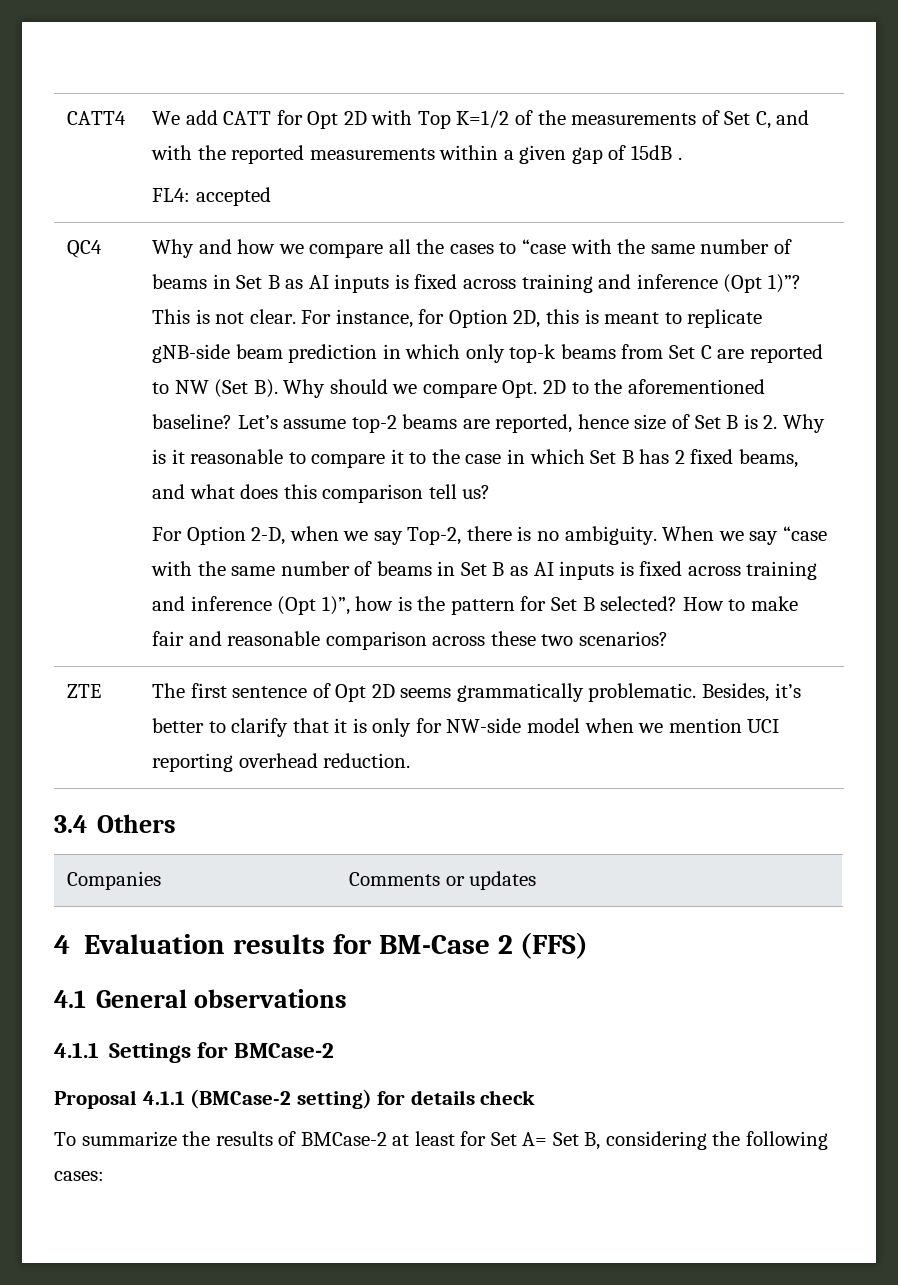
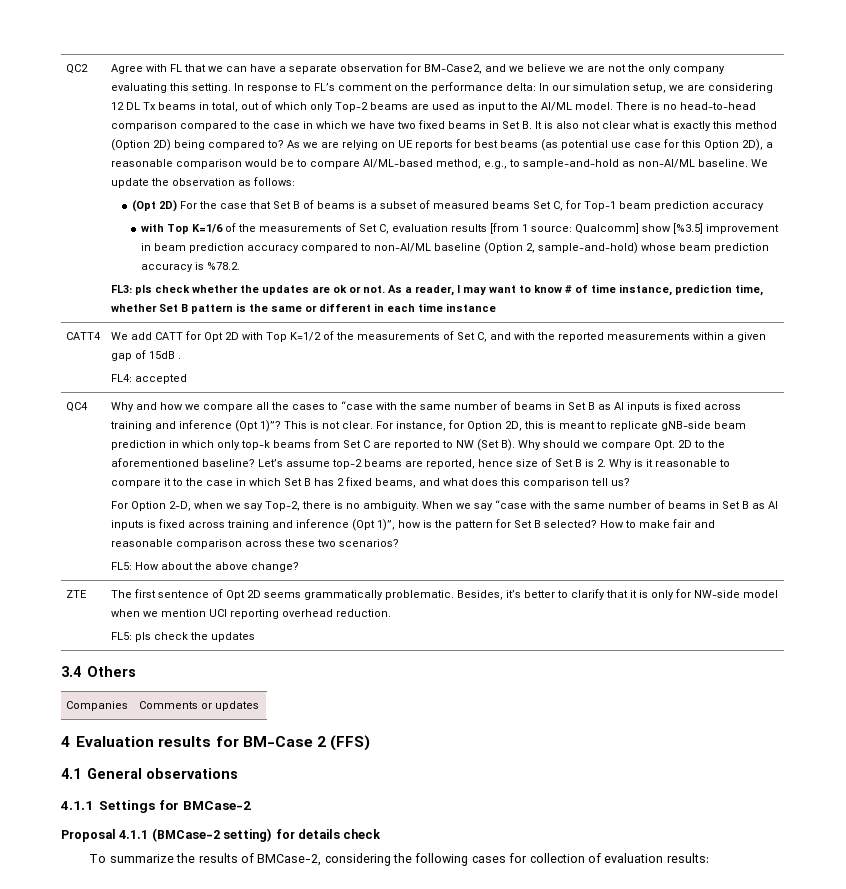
(67, 118) none -> [66,64,89,74] [111,63,726,74] [111,82,774,93] [111,101,757,112] [111,120,778,131] [111,139,774,151] [111,159,769,169] [111,177,296,188] [132,200,765,212] [141,223,780,234] [141,242,770,254] [141,262,241,272] [111,284,764,296] [111,303,497,314] QC2 | Agree with FL that we can have a separate observation for BM-Case2, and we believe we are not the only company evaluating this setting. In response to FL’s comment on the performance delta: In our simulation setup, we are considering 12 DL Tx beams in total, out of which only Top-2 beams are used as input to the AI/ML model. There is no head-to-head comparison compared to the case in which we have two fixed beams in Set B. It is also not clear what is exactly this method (Option 2D) being compared to? As we are relying on UE reports for best beams (as potential use case for this Option 2D), a reasonable comparison would be to compare AI/ML-based method, e.g., to sample-and-hold as non-AI/ML baseline. We update the observation as follows: // (Opt 2D) For the case that Set B of beams is a subset of measured beams Set C, for Top-1 beam prediction accuracy // with Top K=1/6 of the measurements of Set C, evaluation results [from 1 source: Qualcomm] show [%3.5] improvement in beam prediction accuracy compared to non-AI/ML baseline (Option 2, sample-and-hold) whose beam prediction accuracy is %78.2. // FL3: pls check whether the updates are ok or not. As a reader, I may want to know # of time instance, prediction time, whether Set B pattern is the same or different in each time instance //
(668, 638) none -> [111,562,300,572] // FL5: How about the above change?
(411, 760) none -> [111,632,256,642] // FL5: pls check the updates
[300,1131,829,1150] [54,1171,104,1181] BMCase-2 at least for Set A= Set B, considering the following cases: -> [257,853,709,866] BMCase-2, considering the following cases for collection of evaluation results:

